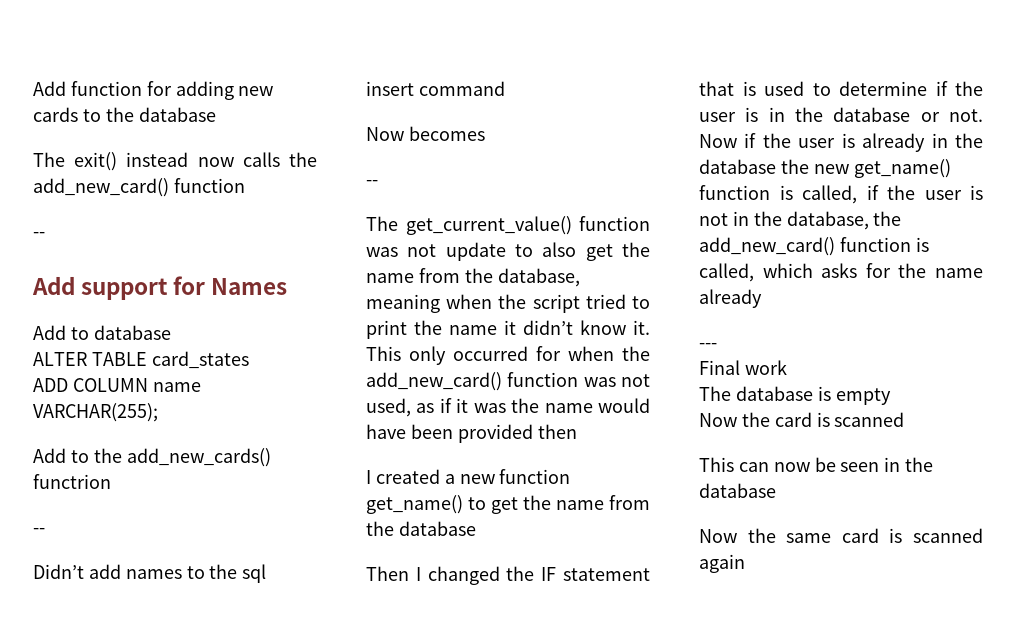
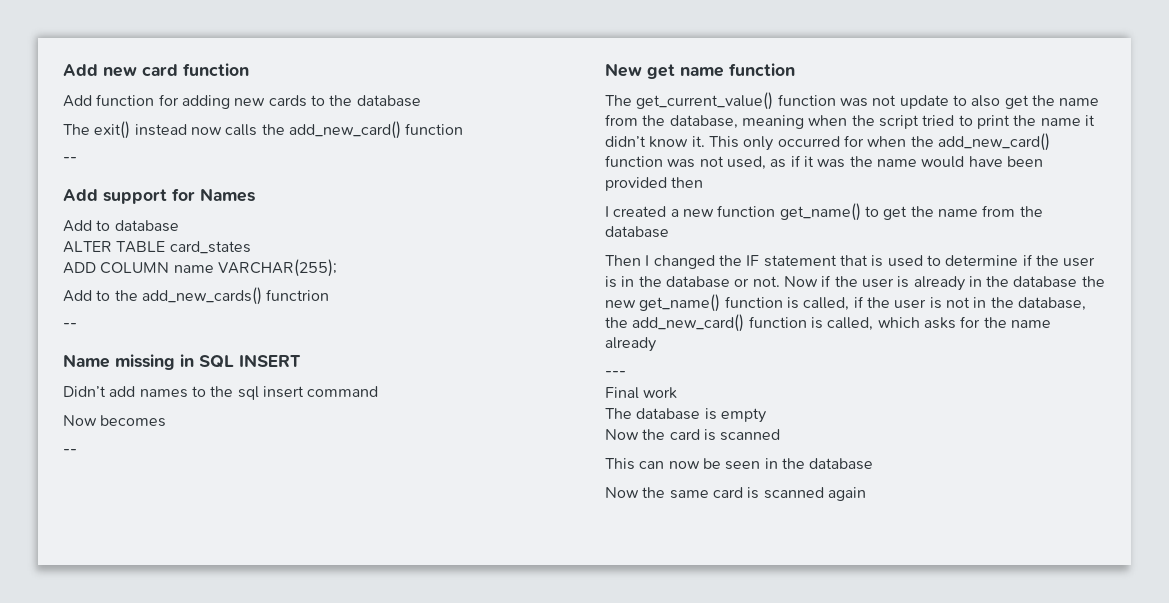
[33,81,66,96] Add -> [63,63,249,77] [63,95,92,107] Add new card function // Add
(45, 531) none -> [63,354,301,370] // Name missing in SQL INSERT
(378, 183) none -> [605,63,795,79] // New get name function

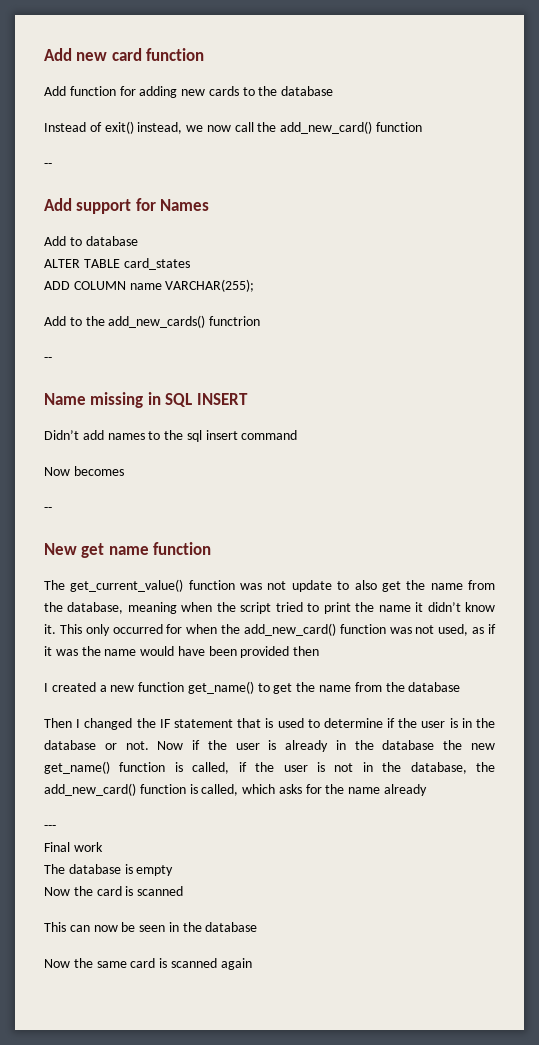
[63,121,258,139] The exit() instead now calls -> [44,121,254,134] Instead of exit() instead, we now call

